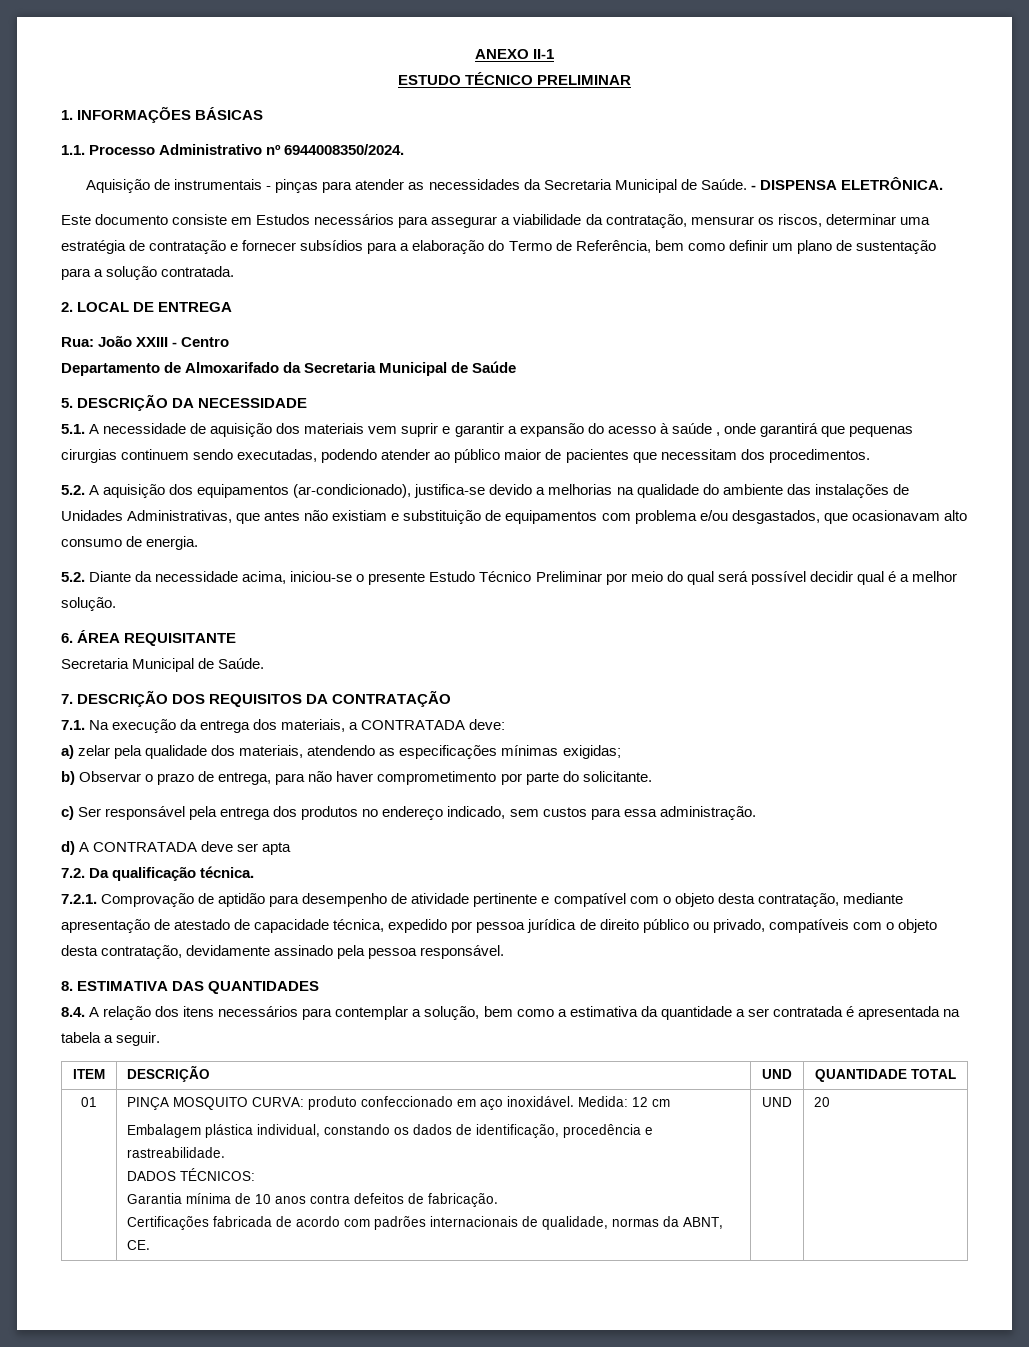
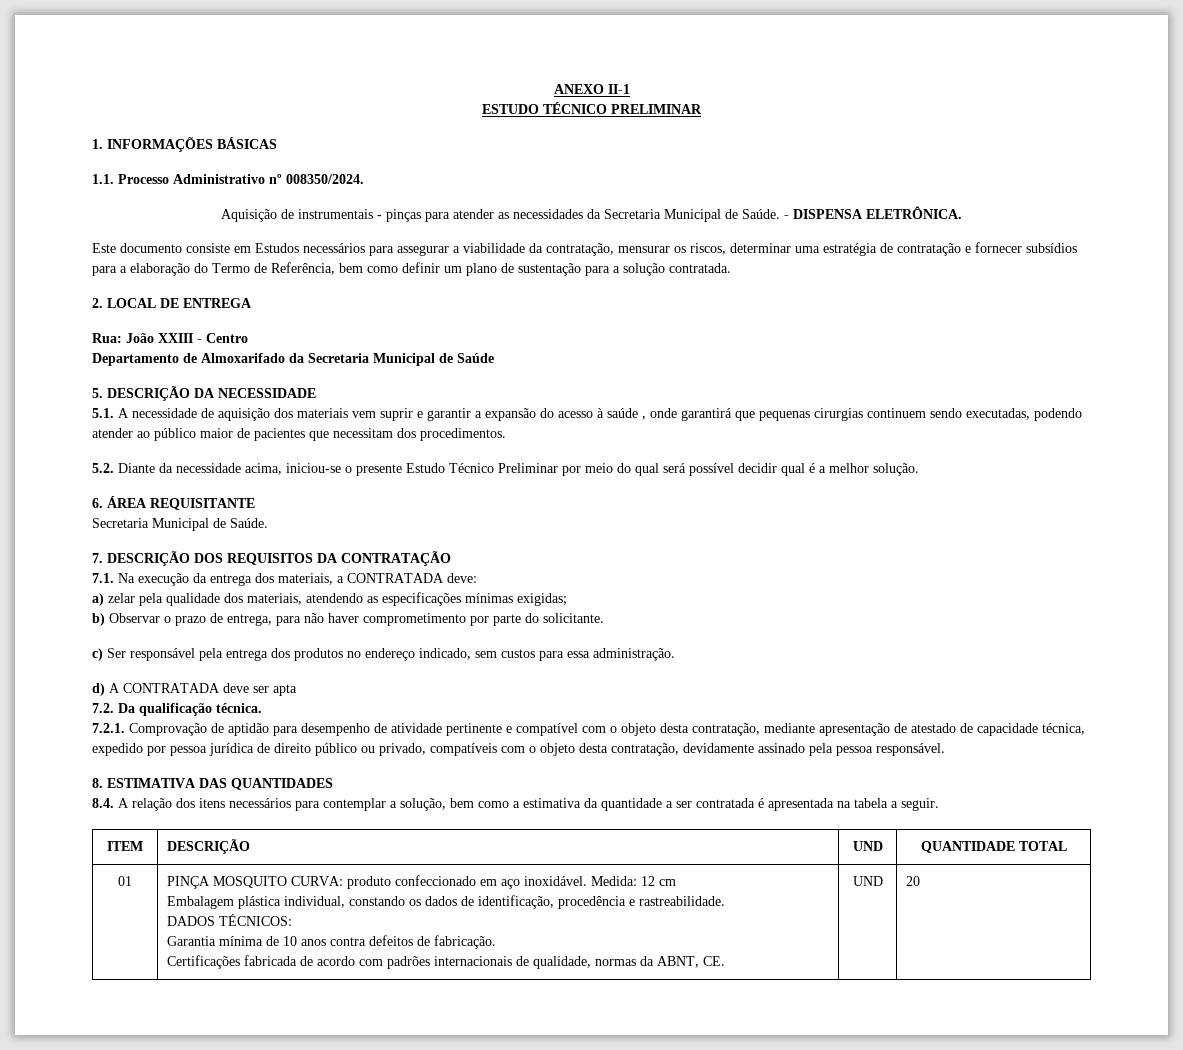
[284,144,405,155] 6944008350/2024. -> [286,174,364,184] 008350/2024.
[61,484,909,498] [61,510,967,524] [61,536,199,550] // 5.2. A aquisição dos equipamentos (ar-condicionado), justifica-se devido a melhorias na qualidade do ambiente das instalações de Unidades Administrativas, que antes não existiam e substituição de equipamentos com problema e/ou desgastados, que ocasionavam alto consumo de energia. -> (506, 434) none

